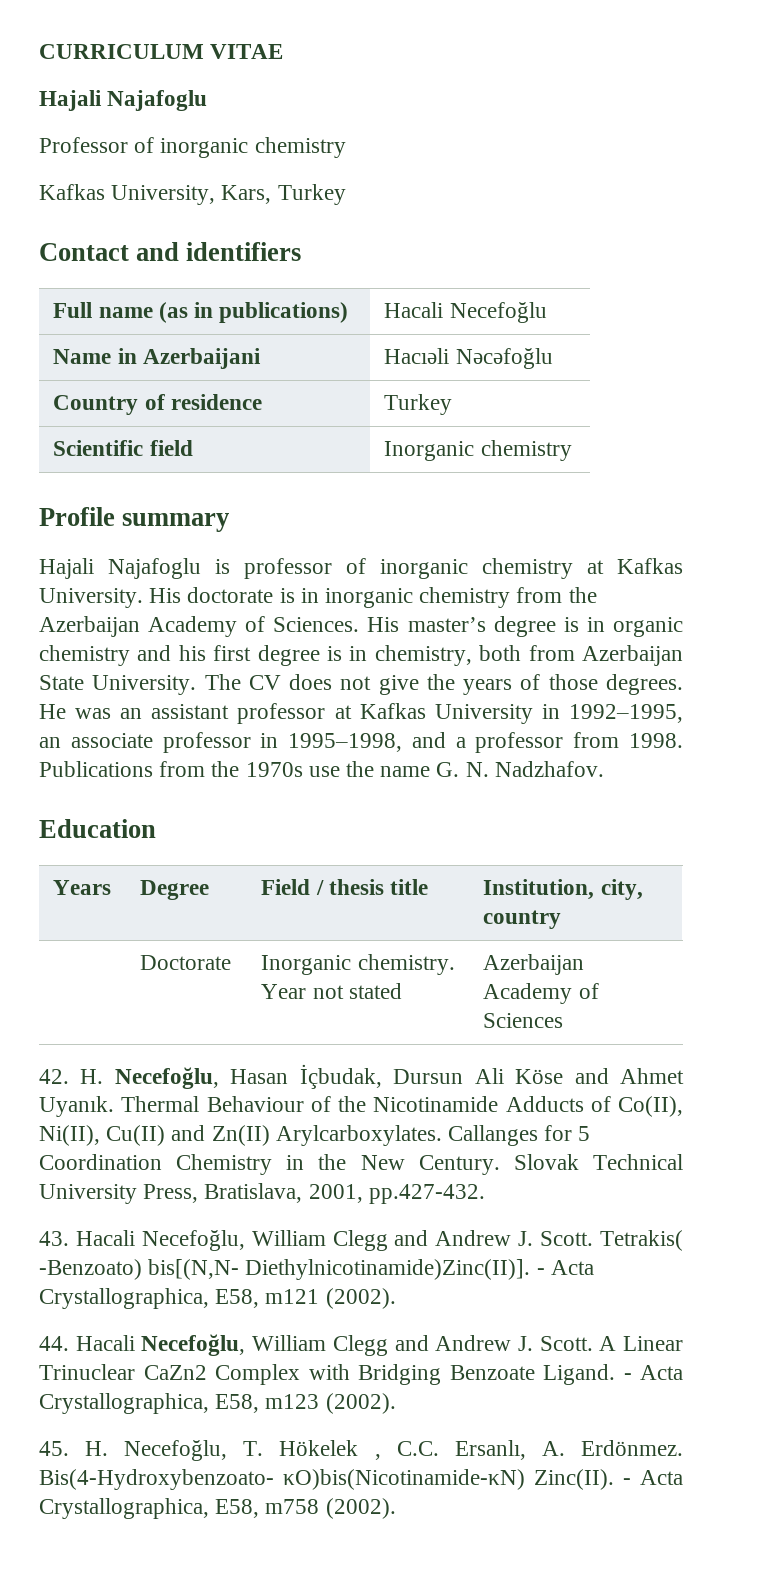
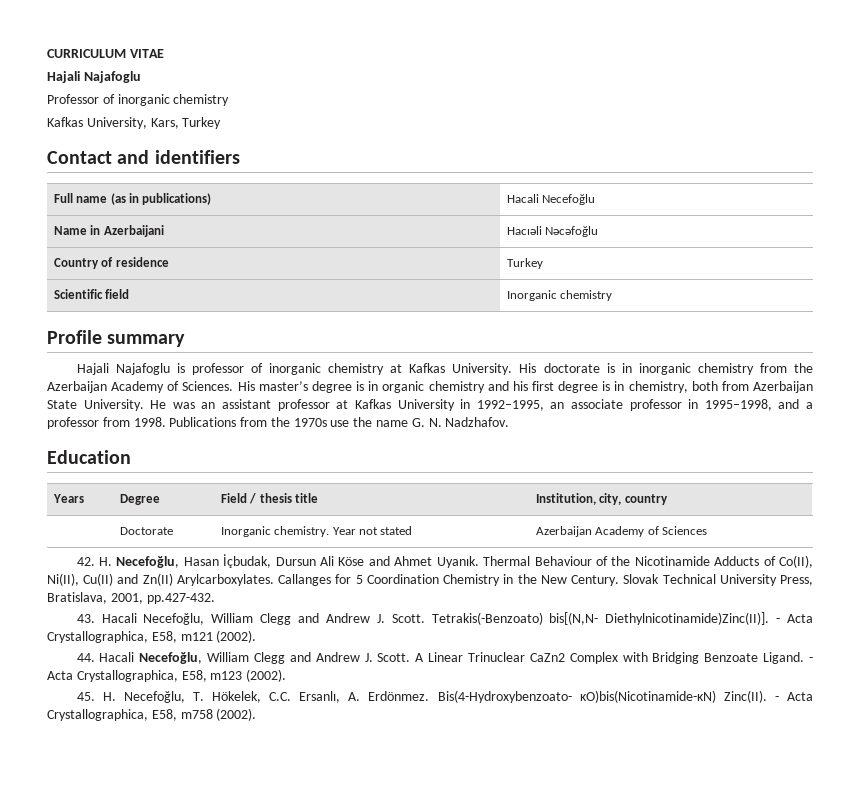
[204,674,683,695] The CV does not give the years of those degrees. -> (144, 405) none
[599,1230,683,1251] [39,1259,142,1280] Tetrakis( -Benzoato) -> [431,612,543,625] Tetrakis(-Benzoato)
[279,1440,381,1460] Hökelek , -> [212,691,262,703] Hökelek,

